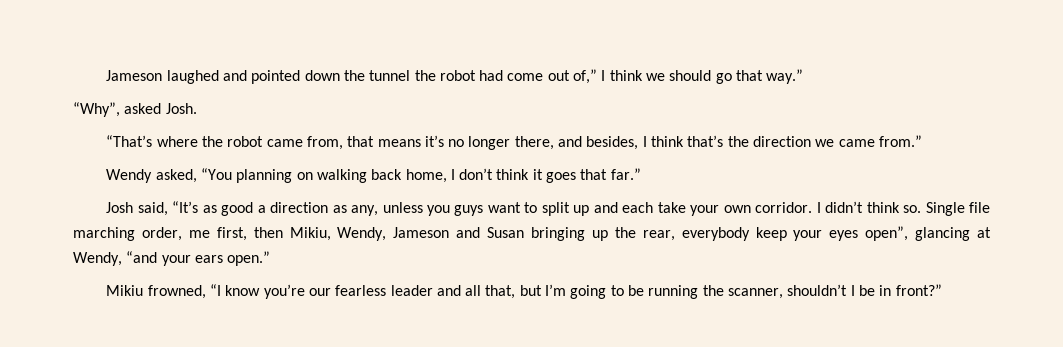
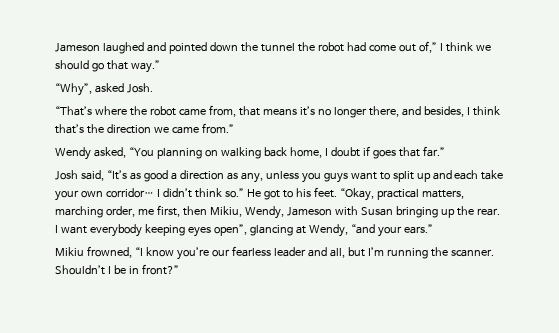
[459,168,543,180] don’t think it -> [330,146,370,157] doubt if
[755,202,813,213] corridor. -> [105,188,154,198] corridor…
[903,202,991,216] so. Single file -> [224,187,464,201] so.” He got to his feet. “Okay, practical matters,
[456,227,481,238] and -> [334,206,358,216] with
[642,227,823,241] rear, everybody keep your -> [476,208,500,216] [55,224,185,237] rear. I want everybody keeping
[194,251,271,266] ears open.” -> [403,224,433,234] ears.”
[465,284,848,299] all that, but I’m going to be running the scanner, shouldn’t -> [329,247,494,259] [55,265,105,275] all, but I’m running the scanner. Shouldn’t

